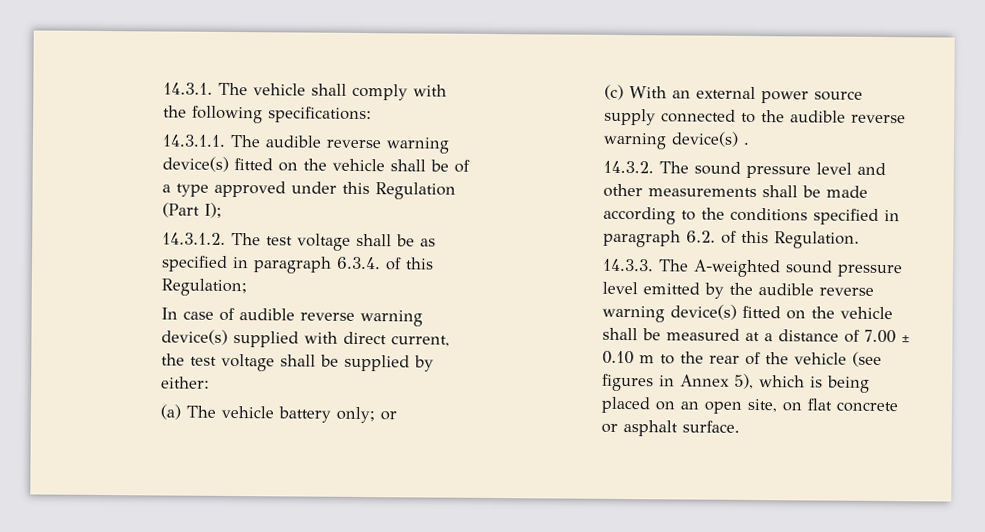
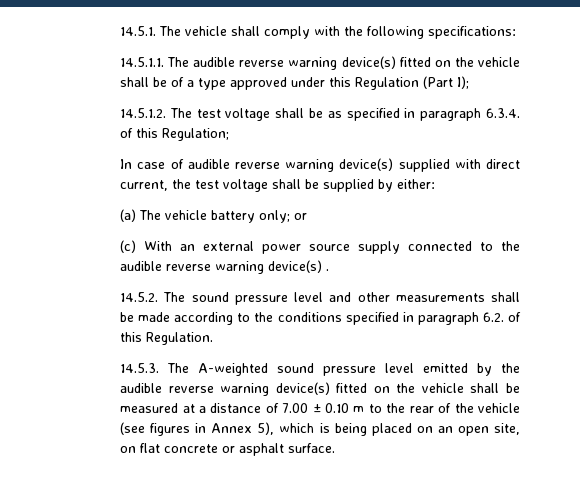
[163,82,214,95] 14.3.1. -> [120,26,157,36] 14.5.1.
[162,134,226,147] 14.3.1.1. -> [120,57,165,67] 14.5.1.1.
[162,232,227,245] 14.3.1.2. -> [120,108,167,118] 14.5.1.2.
[603,160,655,174] 14.3.2. -> [120,292,159,302] 14.5.2.
[602,258,655,272] 14.3.3. -> [120,363,160,373] 14.5.3.

